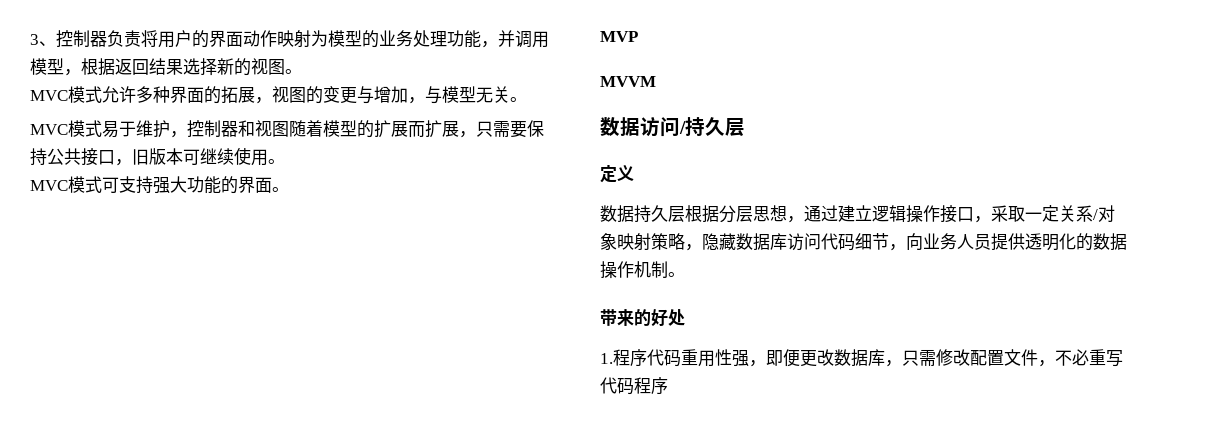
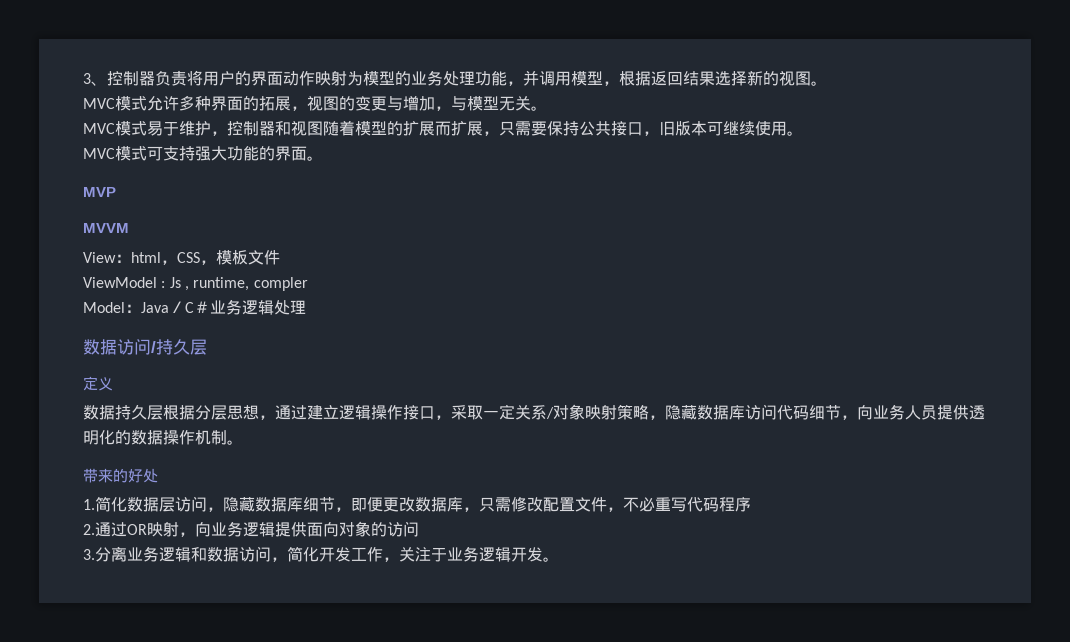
(656, 81) none -> [83,250,280,265] [83,277,308,291] [83,299,306,315] // View：html，CSS，模板文件 // ViewModel : Js , runtime, compler // Model：Java／C＃业务逻辑处理
[613,349,749,367] 程序代码重用性强 -> [95,496,335,512] 简化数据层访问，隐藏数据库细节
(668, 386) none -> [83,521,419,537] [83,546,559,562] // 2.通过OR映射，向业务逻辑提供面向对象的访问 // 3.分离业务逻辑和数据访问，简化开发工作，关注于业务逻辑开发。

